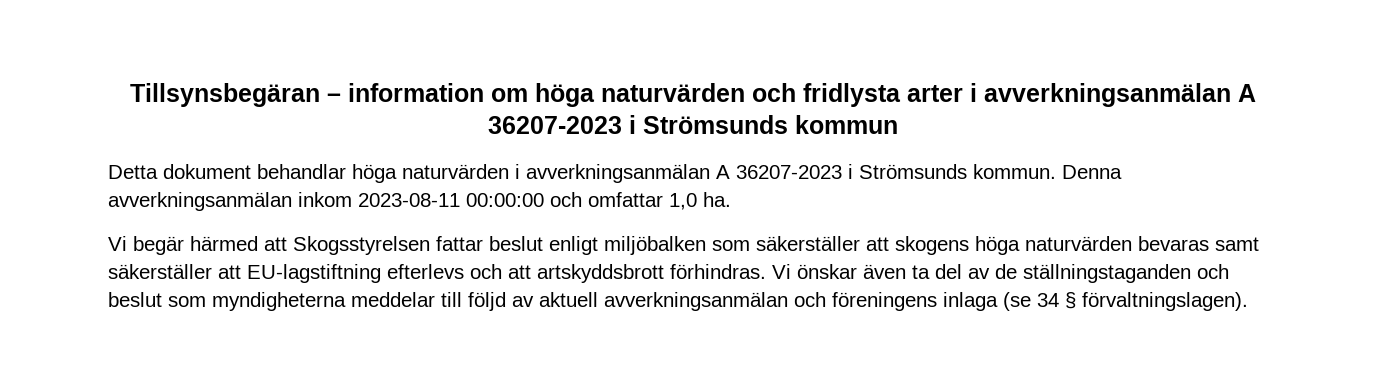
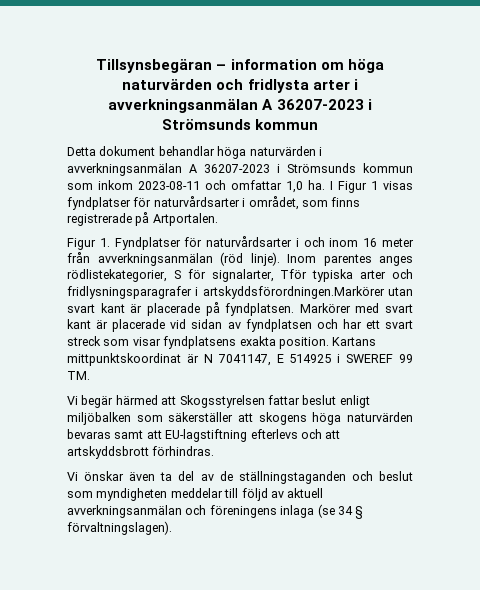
[973,164,1122,179] [108,192,292,211] kommun. Denna avverkningsanmälan -> [363,163,413,173] [67,183,93,190] kommun som
[466,193,544,207] 00:00:00 -> (200, 185) none
(731, 199) none -> [330,181,413,193] [67,196,361,210] [67,212,218,226] [67,236,414,250] [67,252,413,266] [67,269,413,282] [67,286,413,299] [67,302,413,316] [67,319,413,332] [67,336,377,349] [67,353,413,366] [67,371,90,380] I Figur 1 visas fyndplatser för naturvårdsarter i området, som finns registrerade på Artportalen. // Figur 1. Fyndplatser för naturvårdsarter i och inom 16 meter från avverkningsanmälan (röd linje). Inom parentes anges rödlistekategorier, S för signalarter, Tför typiska arter och fridlysningsparagrafer i artskyddsförordningen.Markörer utan svart kant är placerade på fyndplatsen. Markörer med svart kant är placerade vid sidan av fyndplatsen och har ett svart streck som visar fyndplatsens exakta position. Kartans mittpunktskoordinat är N 7041147, E 514925 i SWEREF 99 TM.
[108,264,212,279] säkerställer -> (144, 434) none
(766, 271) none -> (215, 451) //
[212,292,346,311] myndigheterna -> [96,488,168,501] myndigheten

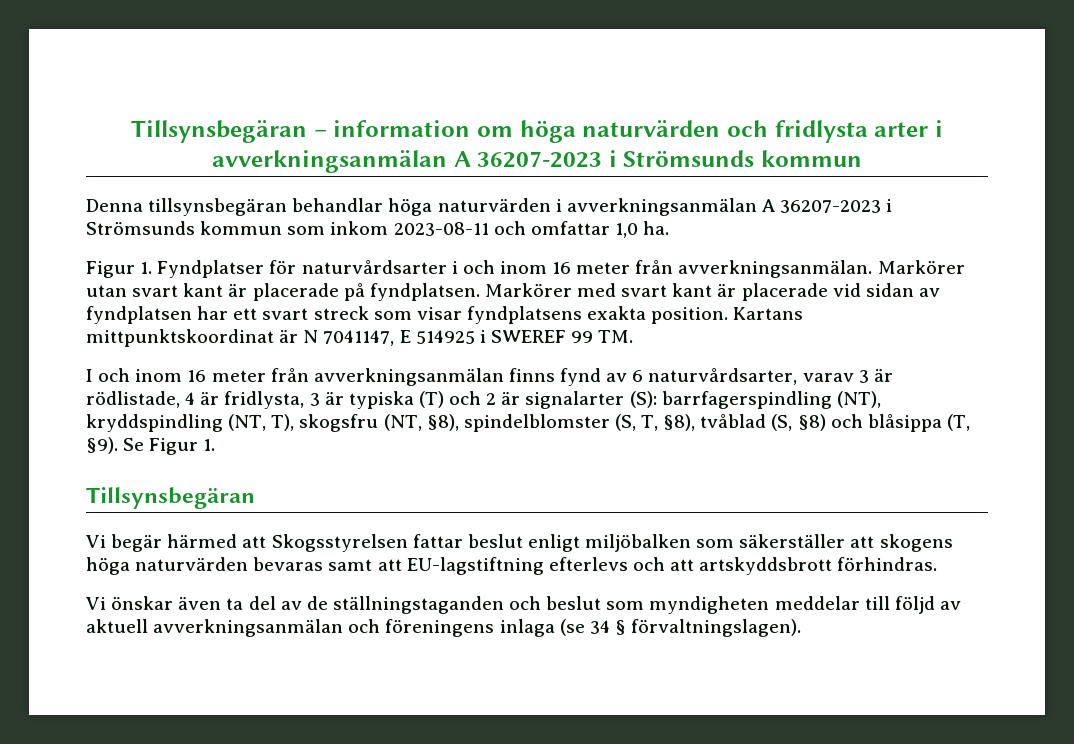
[67,146,156,156] Detta dokument -> [86,198,288,216] Denna tillsynsbegäran
[330,181,413,193] [67,196,361,210] [67,212,218,226] I Figur 1 visas fyndplatser för naturvårdsarter i området, som finns registrerade på Artportalen. -> (670, 228) none
[97,252,413,266] [67,269,413,282] [67,286,385,299] avverkningsanmälan (röd linje). Inom parentes anges rödlistekategorier, S för signalarter, Tför typiska arter och fridlysningsparagrafer i artskyddsförordningen.Markörer -> [678,260,965,278] avverkningsanmälan. Markörer
[316,319,338,329] och -> (192, 315) none
(90, 375) none -> [86,368,893,386] [86,391,881,409] [86,414,970,432] [86,437,216,455] [86,487,255,509] // I och inom 16 meter från avverkningsanmälan finns fynd av 6 naturvårdsarter, varav 3 är rödlistade, 4 är fridlysta, 3 är typiska (T) och 2 är signalarter (S): barrfagerspindling (NT), kryddspindling (NT, T), skogsfru (NT, §8), spindelblomster (S, T, §8), tvåblad (S, §8) och blåsippa (T, §9). Se Figur 1. // Tillsynsbegäran

